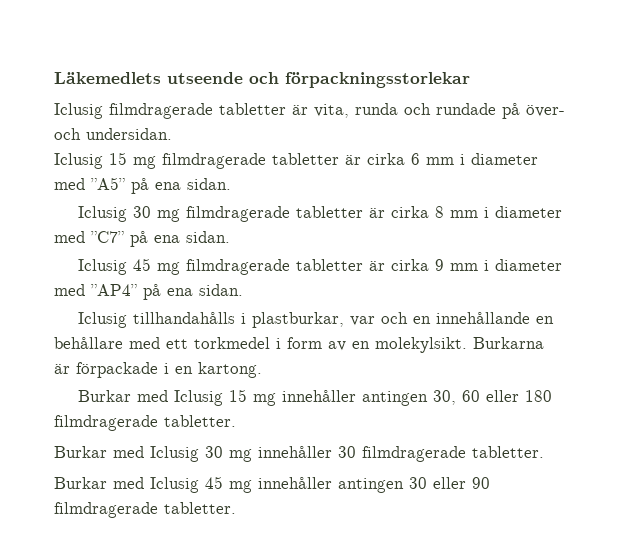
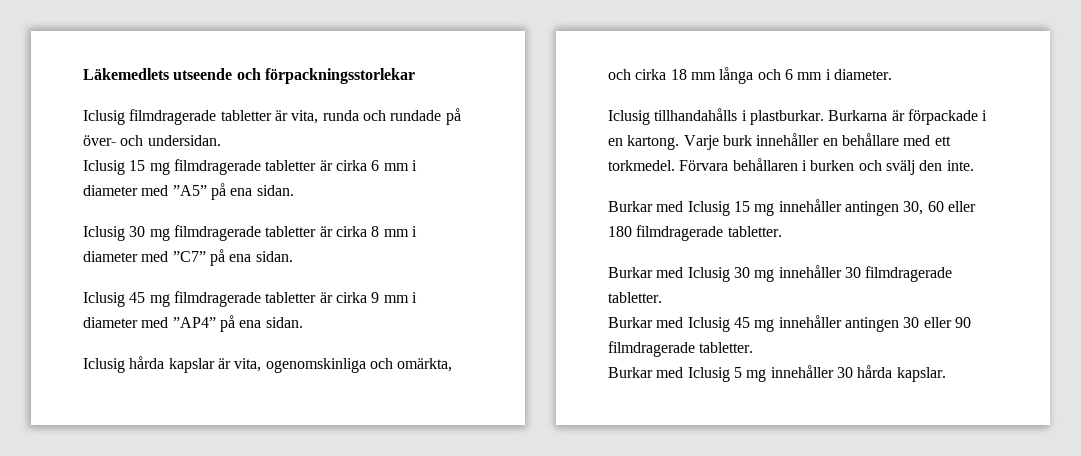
[132,312,554,328] [54,337,467,353] tillhandahålls i plastburkar, var och en innehållande en behållare med ett torkmedel i form av en molekylsikt. -> [129,356,453,373] [608,67,892,84] [608,108,824,125] hårda kapslar är vita, ogenomskinliga och omärkta, och cirka 18 mm långa och 6 mm i diameter. // Iclusig tillhandahålls i plastburkar.
(262, 370) none -> [683,133,951,150] [608,158,974,175] Varje burk innehåller en behållare med ett torkmedel. Förvara behållaren i burken och svälj den inte.
(236, 508) none -> [608,365,946,382] // Burkar med Iclusig 5 mg innehåller 30 hårda kapslar.

